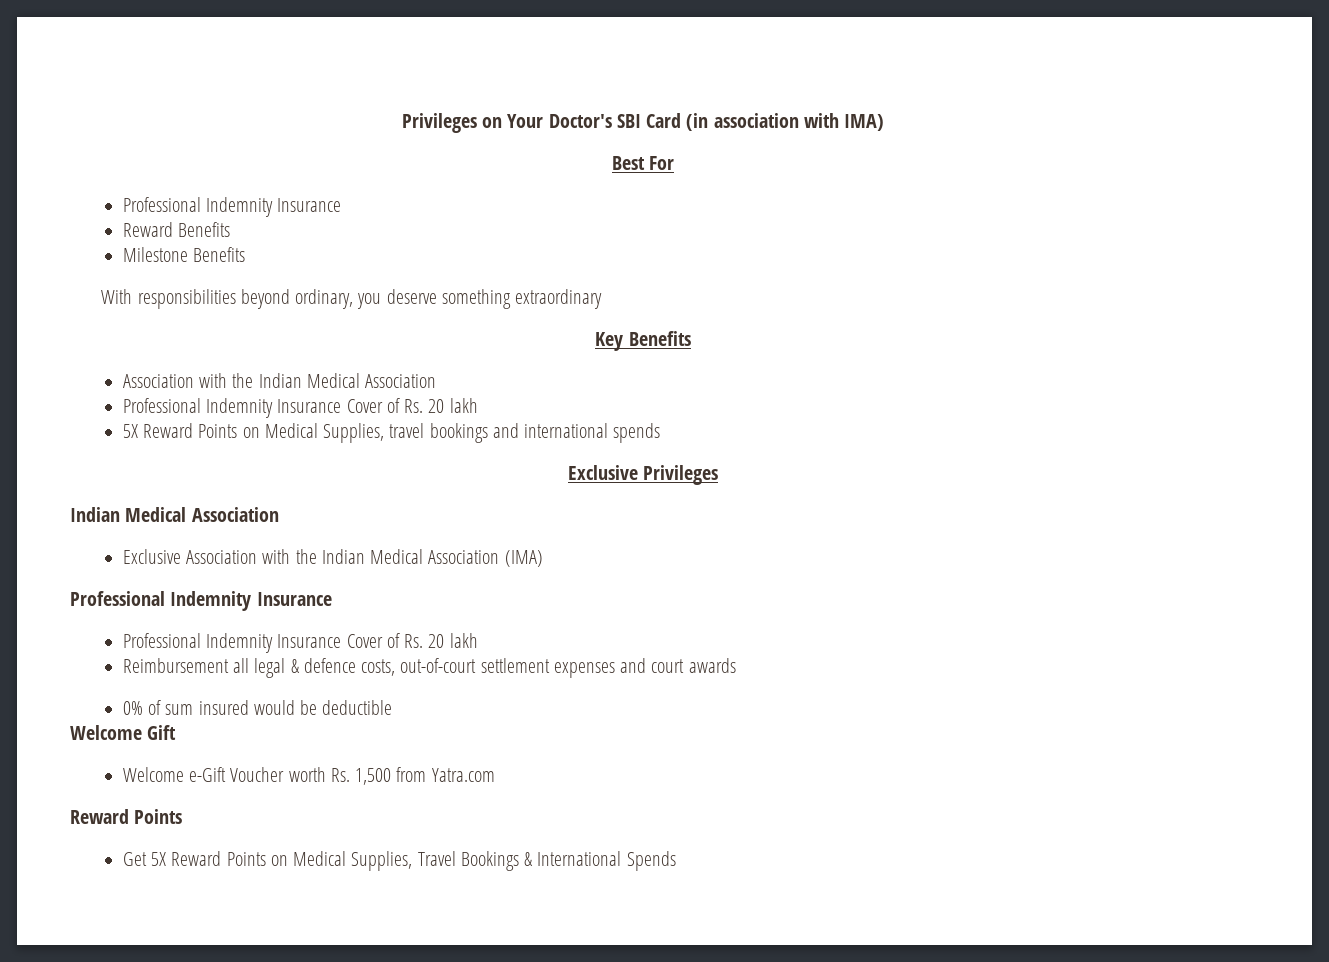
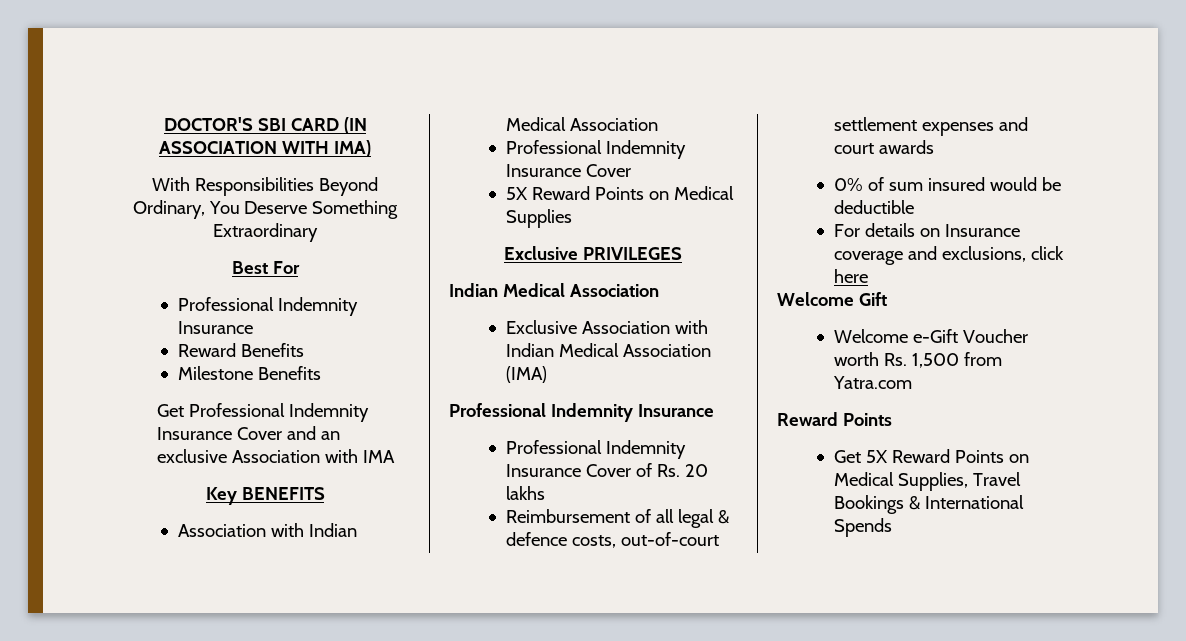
[401,113,885,133] Privileges on Your Doctor's SBI Card (in association with IMA) -> [163,117,367,134] [159,140,371,157] [152,177,378,196] [132,200,399,219] [213,223,318,242] DOCTOR'S SBI CARD (IN ASSOCIATION WITH IMA) // With Responsibilities Beyond Ordinary, You Deserve Something Extraordinary
[101,289,603,309] With responsibilities beyond ordinary, you deserve something extraordinary -> [157,403,370,422] [157,426,341,440] [157,449,396,463] Get Professional Indemnity Insurance Cover and an exclusive Association with IMA
[628,331,691,346] [122,373,254,388] Benefits // Association with the -> [241,487,325,500] [177,523,304,537] BENEFITS // Association with
[386,398,478,413] [122,423,661,443] [567,465,719,485] of Rs. 20 lakh // 5X Reward Points on Medical Supplies, travel bookings and international spends // Exclusive Privileges -> [505,186,734,200] [505,209,572,228] [504,246,682,260] // 5X Reward Points on Medical Supplies // Exclusive PRIVILEGES
[295,549,317,564] the -> (708, 327) none
[449,633,478,648] lakh -> [505,486,545,500] lakhs
(229, 665) none -> [634,509,651,523] of
(393, 707) none -> [833,223,1020,237] [833,246,1064,265] [833,269,868,283] // For details on Insurance coverage and exclusions, click here

